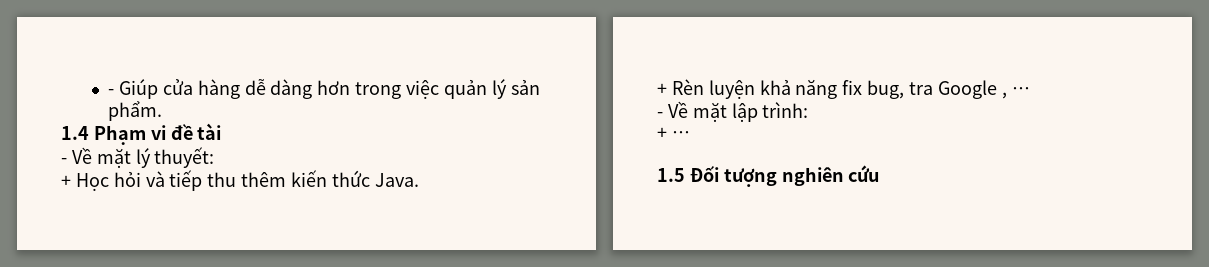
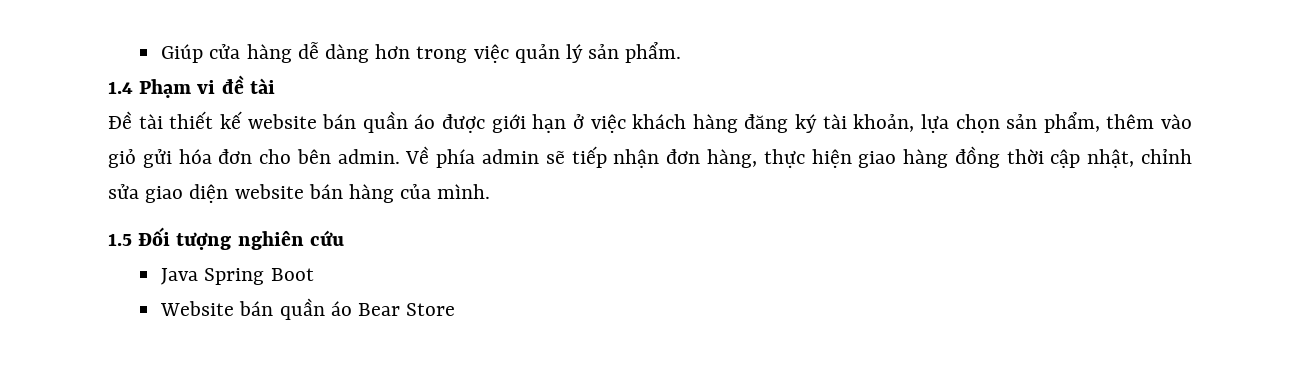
[108,89,115,95] - -> (161, 53) none
[61,147,215,168] [61,170,419,191] [657,79,1030,99] [657,101,809,122] [657,127,690,139] - Về mặt lý thuyết: // + Học hỏi và tiếp thu thêm kiến thức Java. // + Rèn luyện khả năng fix bug, tra Google , … // - Về mặt lập trình: // + … -> [108,111,1192,133] [108,146,1192,168] [108,184,491,203] Đề tài thiết kế website bán quần áo được giới hạn ở việc khách hàng đăng ký tài khoản, lựa chọn sản phẩm, thêm vào giỏ gửi hóa đơn cho bên admin. Về phía admin sẽ tiếp nhận đơn hàng, thực hiện giao hàng đồng thời cập nhật, chỉnh sửa giao diện website bán hàng của mình.
(880, 173) none -> [161,268,314,285] [160,298,456,320] // Java Spring Boot // Website bán quần áo Bear Store

